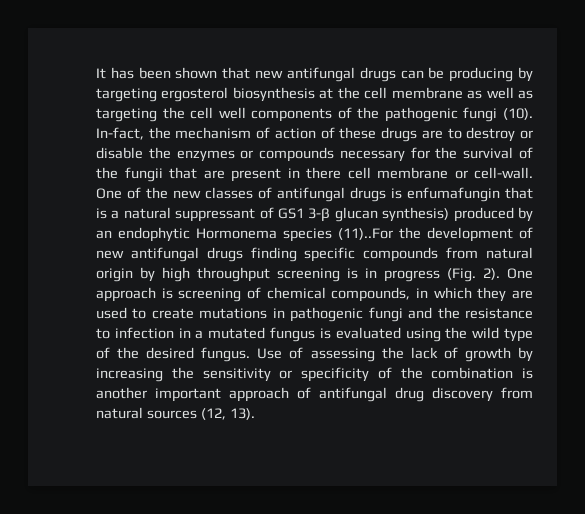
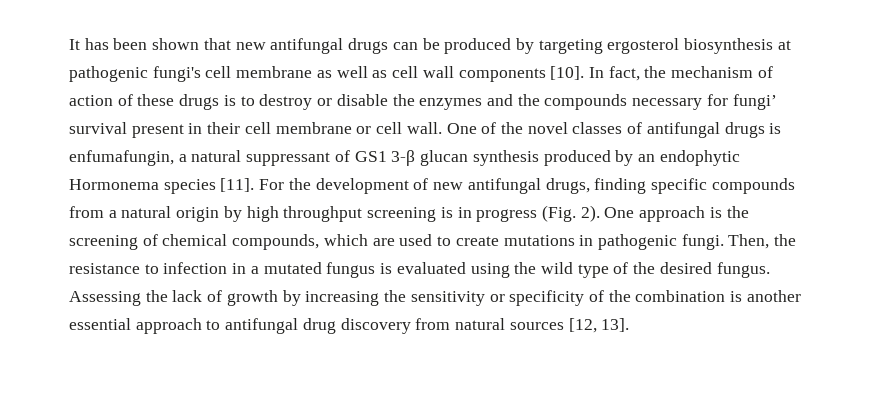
[449,67,514,82] producing -> [444,38,512,54] produced
[337,87,360,99] the -> [69,66,201,82] pathogenic fungi's
[96,107,533,122] [96,127,144,140] targeting the cell well components of the pathogenic fungi (10). In-fact, -> [392,66,640,82] cell wall components [10]. In fact,
[421,130,443,139] are -> [223,95,236,106] is
[240,150,254,159] or -> [486,94,540,106] and the
[435,147,533,159] [96,167,225,182] the survival of the fungii that are -> [732,94,777,110] [69,122,127,134] fungi’ survival
[306,167,341,179] there -> [207,122,241,134] their
[474,167,533,179] cell-wall. -> [376,122,442,134] cell wall.
[173,190,201,199] new -> [527,122,568,134] novel
[407,187,533,202] [96,208,107,219] enfumafungin that is -> [69,150,174,166] enfumafungin,
[382,207,450,222] synthesis) -> [472,150,539,166] synthesis
[338,228,393,240] (11)..For -> [220,178,285,192] [11]. For
[206,247,243,262] drugs -> [545,178,590,194] drugs,
(479, 253) none -> [108,210,117,218] a
(173, 293) none -> [726,206,749,218] the
[416,287,507,302] in which they -> [323,234,368,246] which
[368,307,433,322] fungi and -> [681,234,770,250] fungi. Then,
[257,347,375,362] Use of assessing -> [69,291,141,306] Assessing
[155,387,311,402] important approach of -> [69,318,221,334] essential approach to
[200,408,255,420] (12, 13). -> [568,318,630,333] [12, 13].

